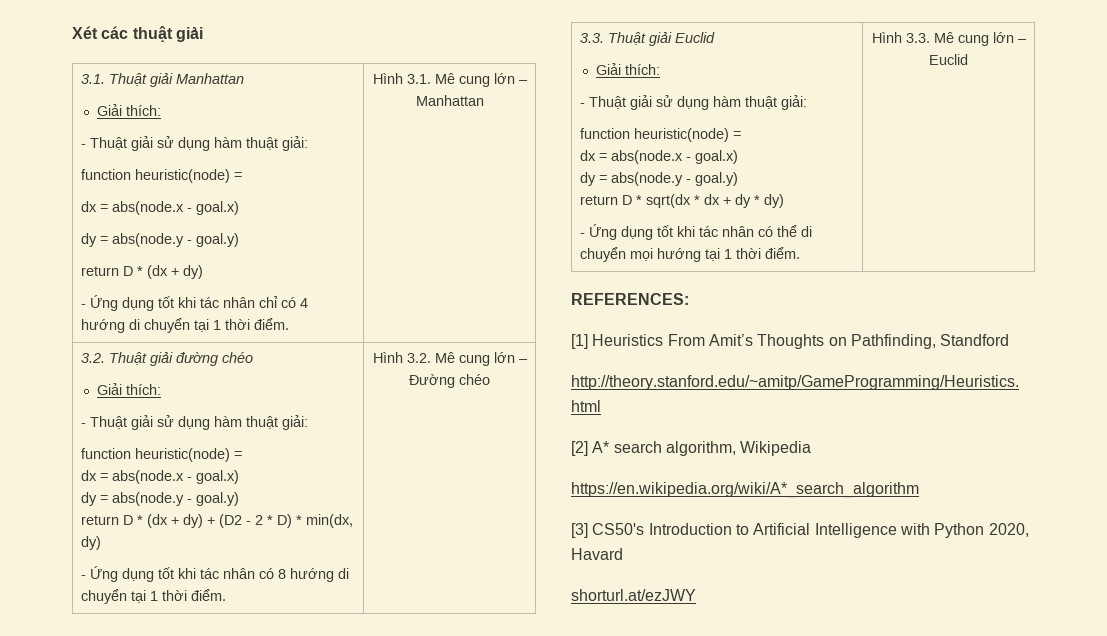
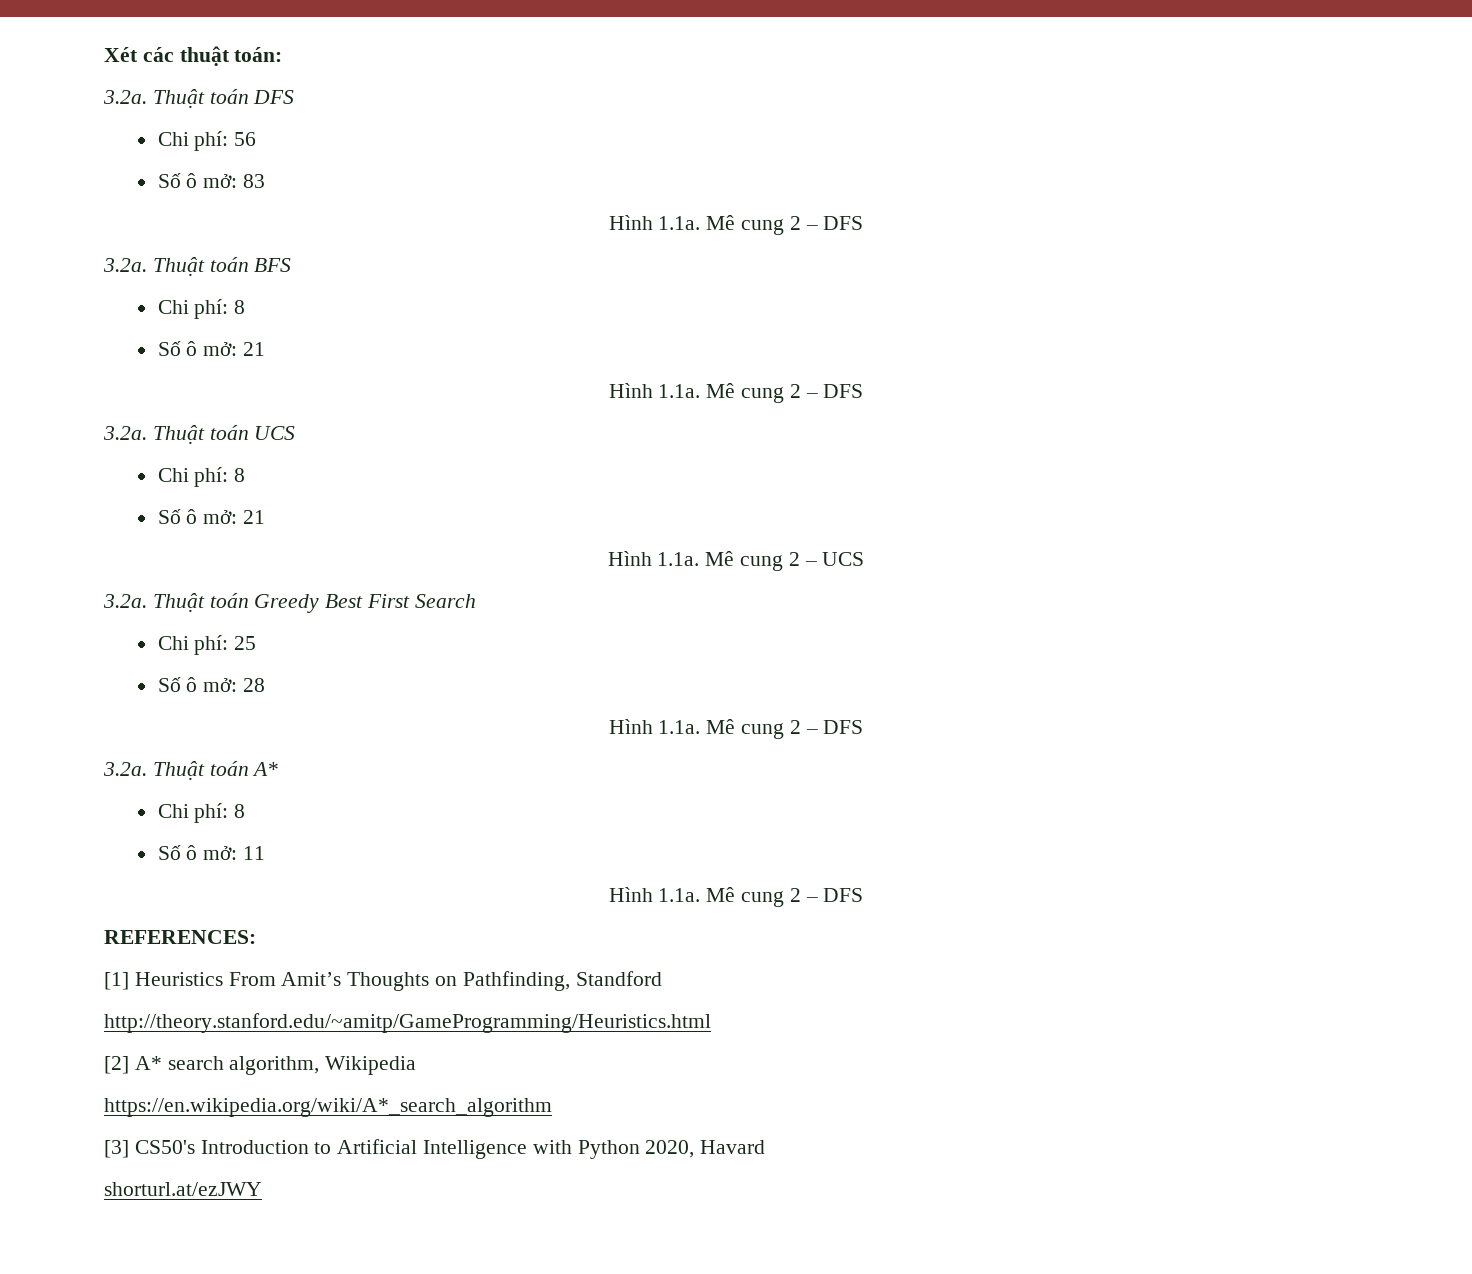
[175,27,203,42] [81,73,245,87] [97,104,162,116] [81,136,309,151] [81,169,243,183] [81,201,240,215] [81,233,240,247] [81,265,204,279] [81,295,309,311] [81,318,290,333] [372,73,528,87] [415,95,484,106] [81,352,254,366] [97,383,162,395] [81,415,309,430] [81,448,243,462] [81,470,240,484] [81,492,240,506] [81,514,354,528] [81,536,102,550] [81,566,350,582] [81,589,227,604] [372,352,528,366] [409,374,490,388] [580,32,716,46] [596,63,661,75] [580,95,808,110] [580,128,742,142] [580,150,739,164] [580,172,739,186] [580,194,785,208] [580,224,813,240] [580,247,801,262] [871,32,1027,46] [929,54,968,65] giải // 3.1. Thuật giải Manhattan // Giải thích: // - Thuật giải sử dụng hàm thuật giải: // function heuristic(node) = // dx = abs(node.x - goal.x) // dy = abs(node.y - goal.y) // return D * (dx + dy) // - Ứng dụng tốt khi tác nhân chỉ có 4 hướng di chuyển tại 1 thời điểm. | Hình 3.1. Mê cung lớn – Manhattan // 3.2. Thuật giải đường chéo // Giải thích: // - Thuật giải sử dụng hàm thuật giải: // function heuristic(node) = // dx = abs(node.x - goal.x) // dy = abs(node.y - goal.y) // return D * (dx + dy) + (D2 - 2 * D) * min(dx, dy) // - Ứng dụng tốt khi tác nhân có 8 hướng di chuyển tại 1 thời điểm. | Hình 3.2. Mê cung lớn – Đường chéo // 3.3. Thuật giải Euclid // Giải thích: // - Thuật giải sử dụng hàm thuật giải: // function heuristic(node) = // dx = abs(node.x - goal.x) // dy = abs(node.y - goal.y) // return D * sqrt(dx * dx + dy * dy) // - Ứng dụng tốt khi tác nhân có thể di chuyển mọi hướng tại 1 thời điểm. | Hình 3.3. Mê cung lớn – Euclid -> [234,47,283,62] [103,89,295,108] [157,131,257,151] [157,173,265,188] [608,215,864,235] [103,257,292,276] [157,299,246,319] [157,341,265,356] [608,383,864,403] [103,425,296,444] [157,467,246,487] [157,509,265,524] [607,551,865,571] [103,593,476,613] [157,635,257,655] [157,677,265,692] [608,719,864,739] [103,761,279,780] [157,803,246,823] [157,845,265,860] [608,887,864,907] toán: // 3.2a. Thuật toán DFS // Chi phí: 56 // Số ô mở: 83 // Hình 1.1a. Mê cung 2 – DFS // 3.2a. Thuật toán BFS // Chi phí: 8 // Số ô mở: 21 // Hình 1.1a. Mê cung 2 – DFS // 3.2a. Thuật toán UCS // Chi phí: 8 // Số ô mở: 21 // Hình 1.1a. Mê cung 2 – UCS // 3.2a. Thuật toán Greedy Best First Search // Chi phí: 25 // Số ô mở: 28 // Hình 1.1a. Mê cung 2 – DFS // 3.2a. Thuật toán A* // Chi phí: 8 // Số ô mở: 11 // Hình 1.1a. Mê cung 2 – DFS

